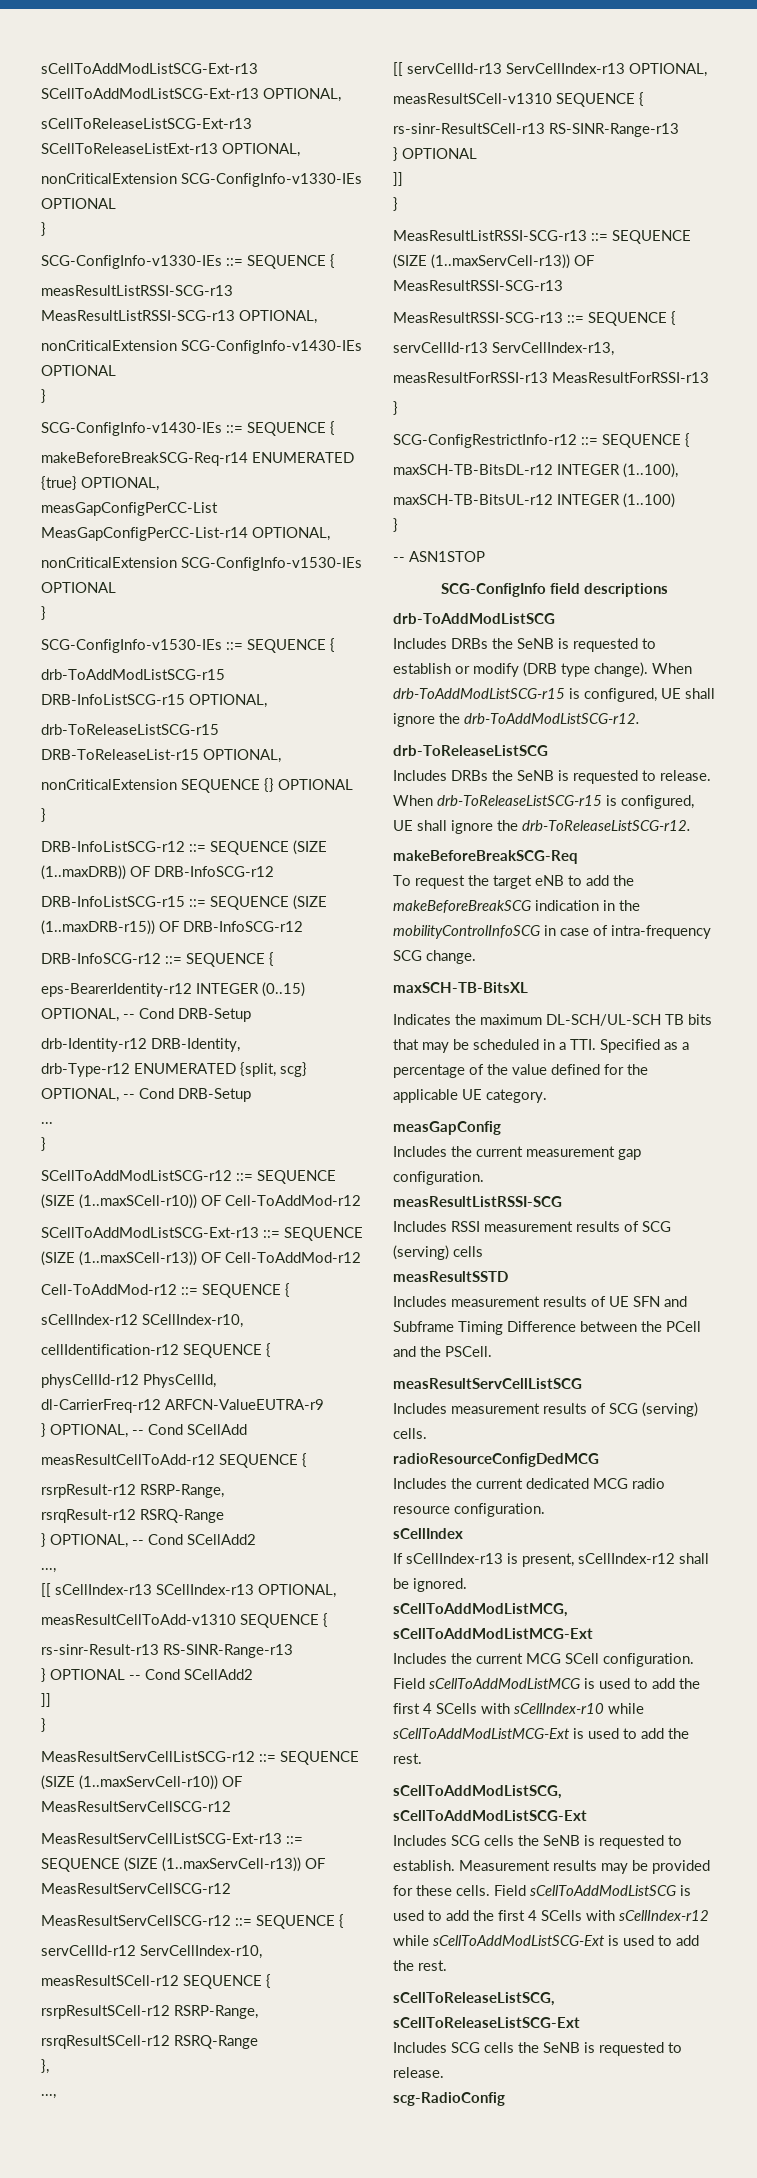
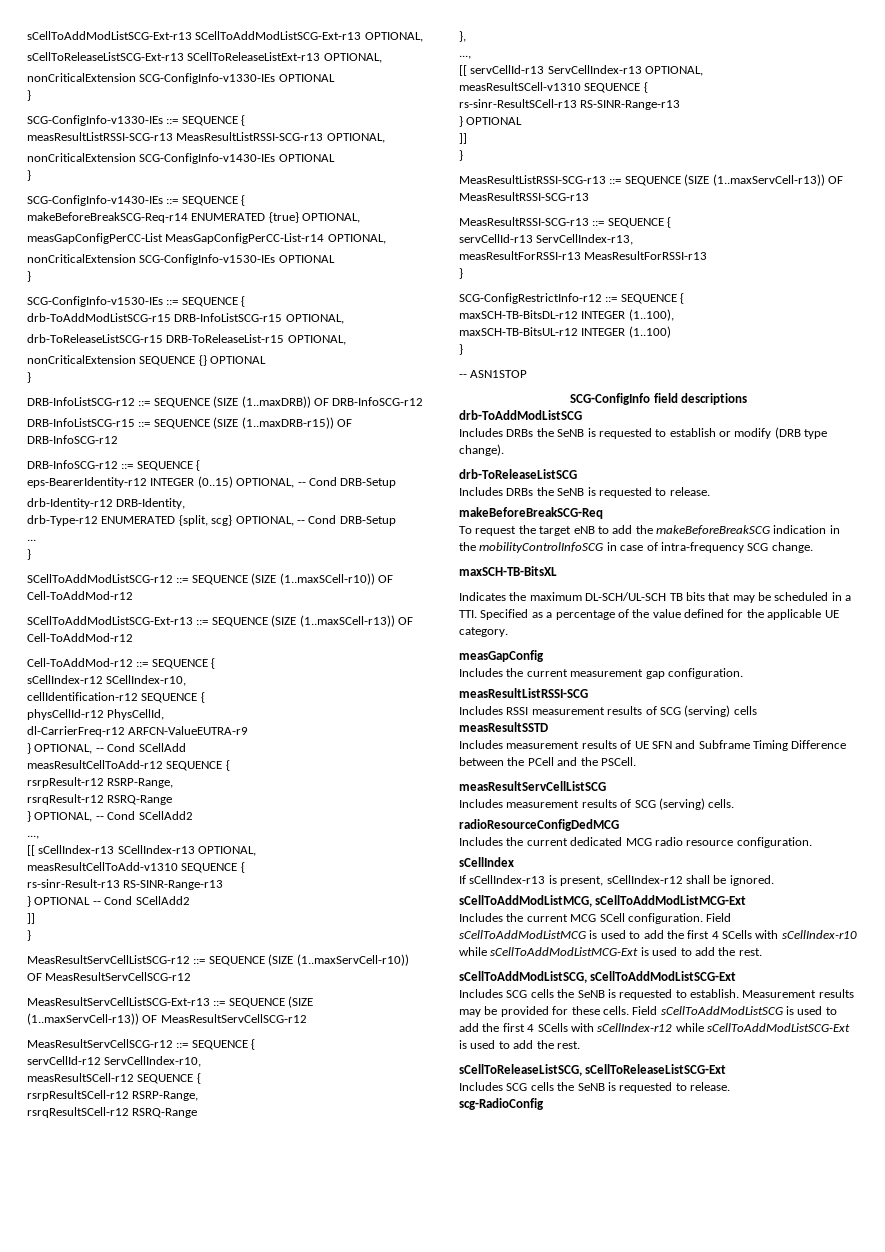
[652,663,692,674] [393,688,715,702] [393,713,640,727] When drb-ToAddModListSCG-r15 is configured, UE shall ignore the drb-ToAddModListSCG-r12. -> (504, 450) none
[393,795,694,809] [393,820,691,834] When drb-ToReleaseListSCG-r15 is configured, UE shall ignore the drb-ToReleaseListSCG-r12. -> (710, 491) none

